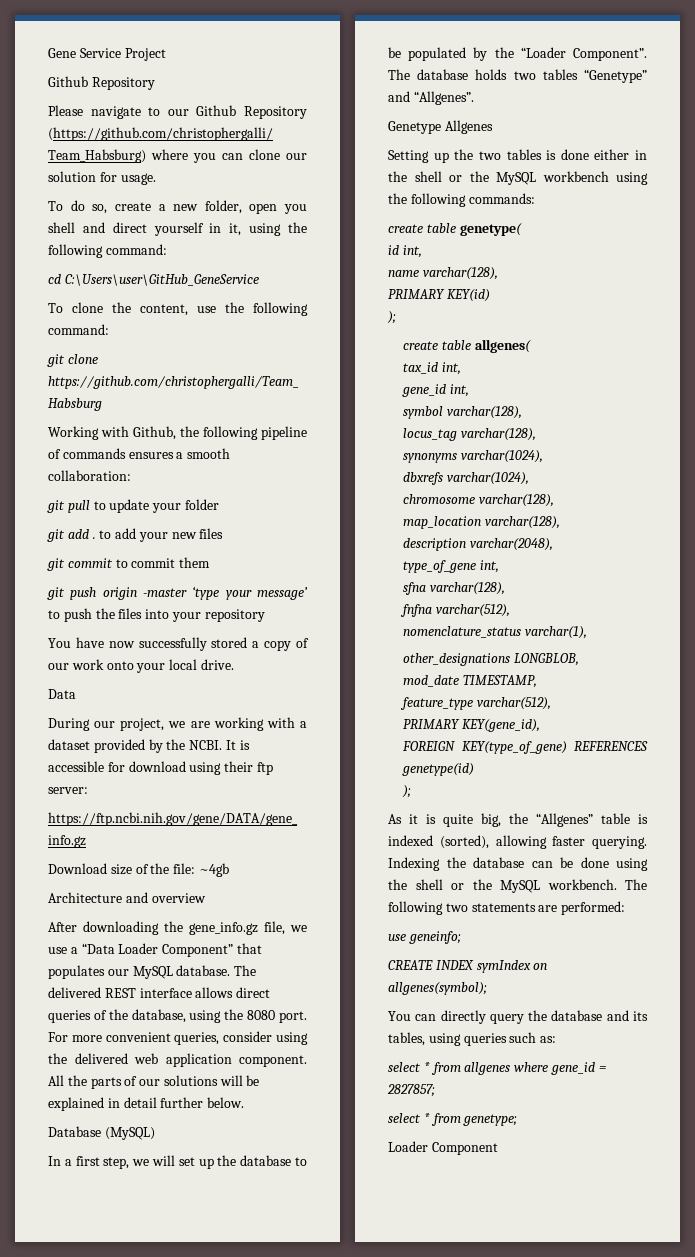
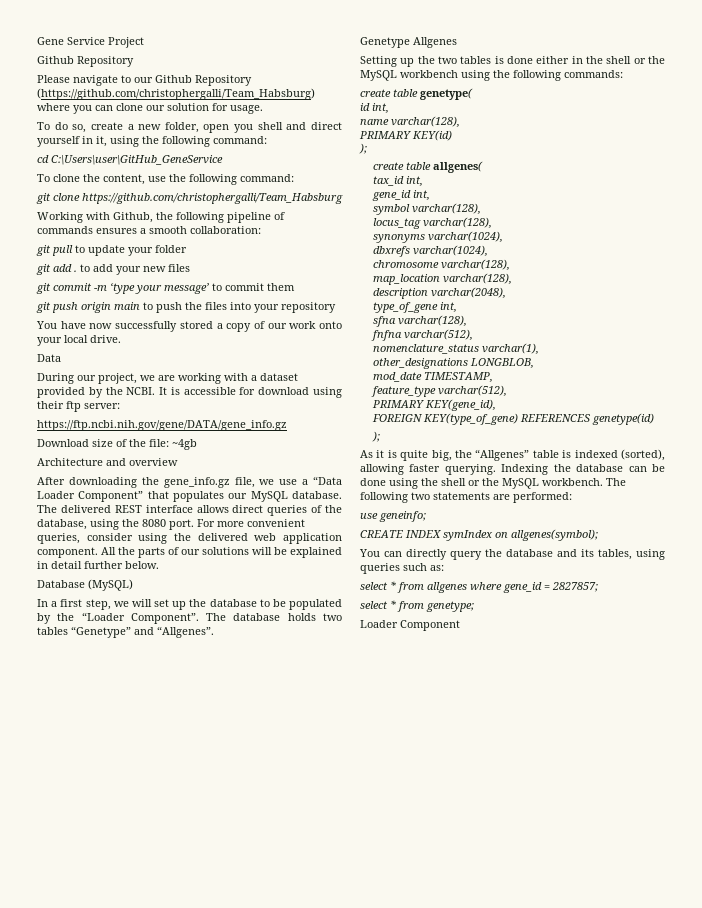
(113, 563) none -> [94,282,209,294] -m ‘type your message’
[143,586,308,600] -master ‘type your message’ -> [114,302,140,310] main

